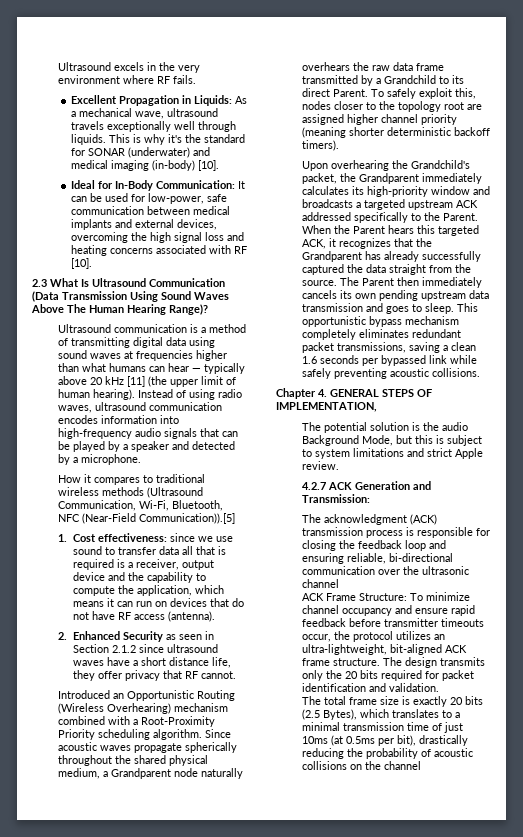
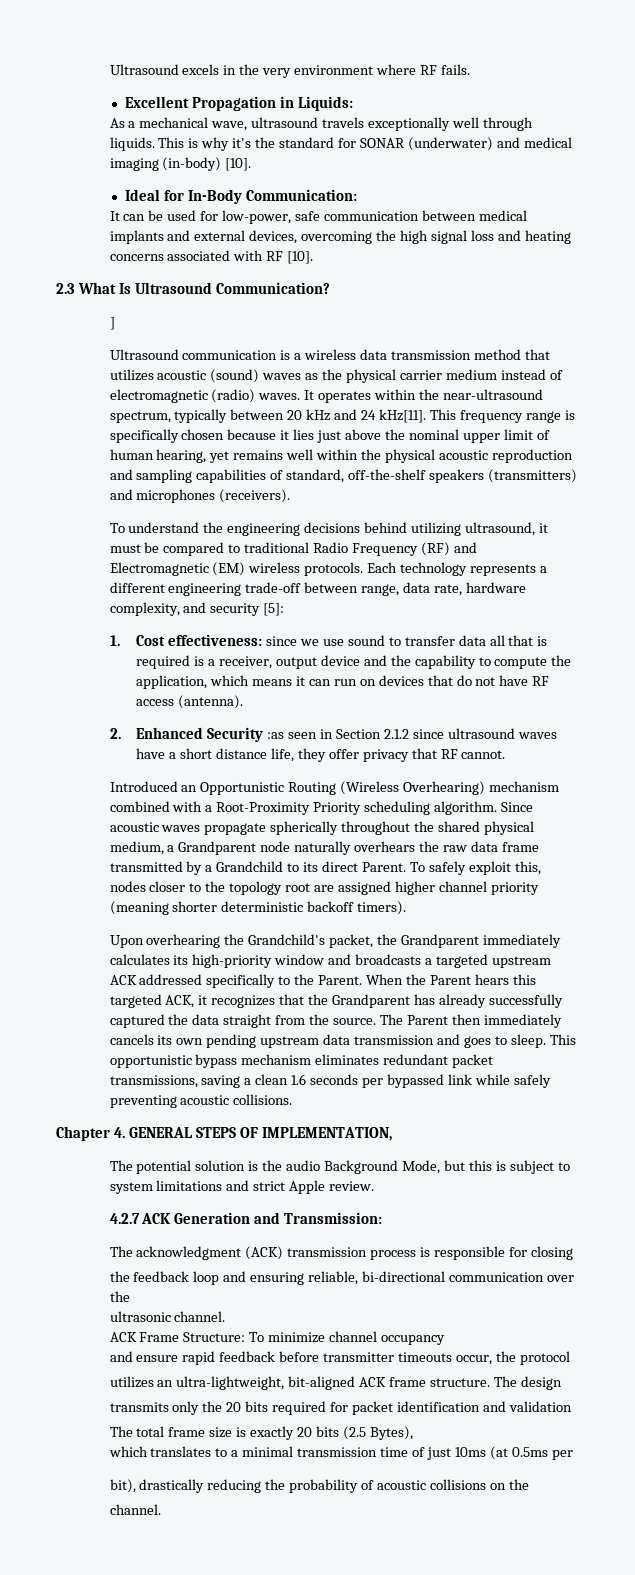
(232, 100) none -> (354, 103) //
(235, 184) none -> (358, 195) //
[149,278,225,287] [32,291,229,302] [31,304,208,315] [58,324,247,333] [58,337,216,348] [58,350,228,361] [58,363,246,374] [58,376,237,387] [58,389,243,400] [58,402,223,413] [58,415,180,424] [58,428,239,439] [58,441,236,452] [58,454,142,465] [58,474,206,485] [58,487,204,498] [58,500,224,511] [58,513,236,524] Communication (Data Transmission Using Sound Waves Above The Human Hearing Range)? // Ultrasound communication is a method of transmitting digital data using sound waves at frequencies higher than what humans can hear — typically above 20 kHz [11] (the upper limit of human hearing). Instead of using radio waves, ultrasound communication encodes information into high-frequency audio signals that can be played by a speaker and detected by a microphone. // How it compares to traditional wireless methods (Ultrasound Communication, Wi-Fi, Bluetooth, NFC (Near-Field Communication)).[5] -> [215,282,330,294] [109,317,115,330] [109,349,550,360] [109,369,563,383] [109,389,543,403] [109,409,575,423] [109,429,550,443] [109,449,573,463] [109,469,577,483] [109,489,291,503] [109,522,548,536] [109,542,477,556] [109,562,547,576] [109,582,526,596] [109,602,285,616] Communication? // ] // Ultrasound communication is a wireless data transmission method that utilizes acoustic (sound) waves as the physical carrier medium instead of electromagnetic (radio) waves. It operates within the near-ultrasound spectrum, typically between 20 kHz and 24 kHz[11]. This frequency range is specifically chosen because it lies just above the nominal upper limit of human hearing, yet remains well within the physical acoustic reproduction and sampling capabilities of standard, off-the-shelf speakers (transmitters) and microphones (receivers). // To understand the engineering decisions behind utilizing ultrasound, it must be compared to traditional Radio Frequency (RF) and Electromagnetic (EM) wireless protocols. Each technology represents a different engineering trade-off between range, data rate, hardware complexity, and security [5]:
[165,634,176,640] as -> [267,732,285,739] :as
[302,329,357,340] completely -> (312, 1059) none
(337, 545) none -> (573, 1253) //
[422,566,470,575] [302,579,340,588] ultrasonic channel -> [109,1311,226,1322] // ultrasonic channel.
(393, 612) none -> (446, 1340) //
(394, 636) none -> (570, 1358) //
(438, 662) none -> (562, 1383) //
[389,683,440,692] validation. -> [508,1401,572,1412] validation
(358, 714) none -> (413, 1433) //
(395, 742) none -> (573, 1455) //
[384,761,422,770] channel -> [109,1504,161,1515] // channel.

